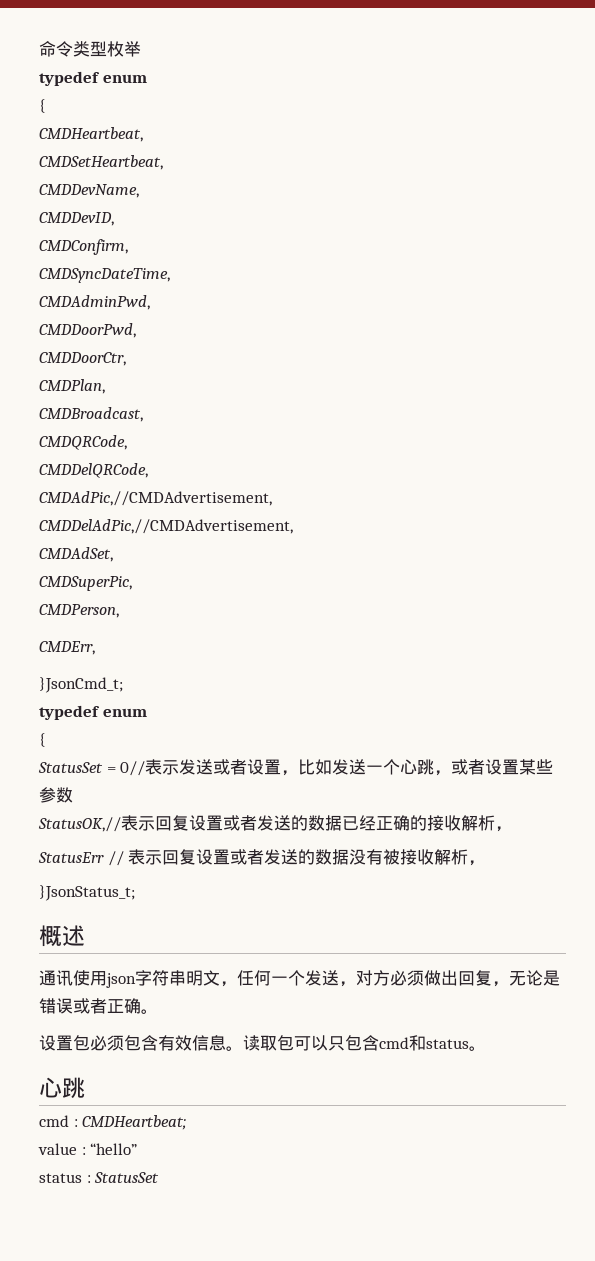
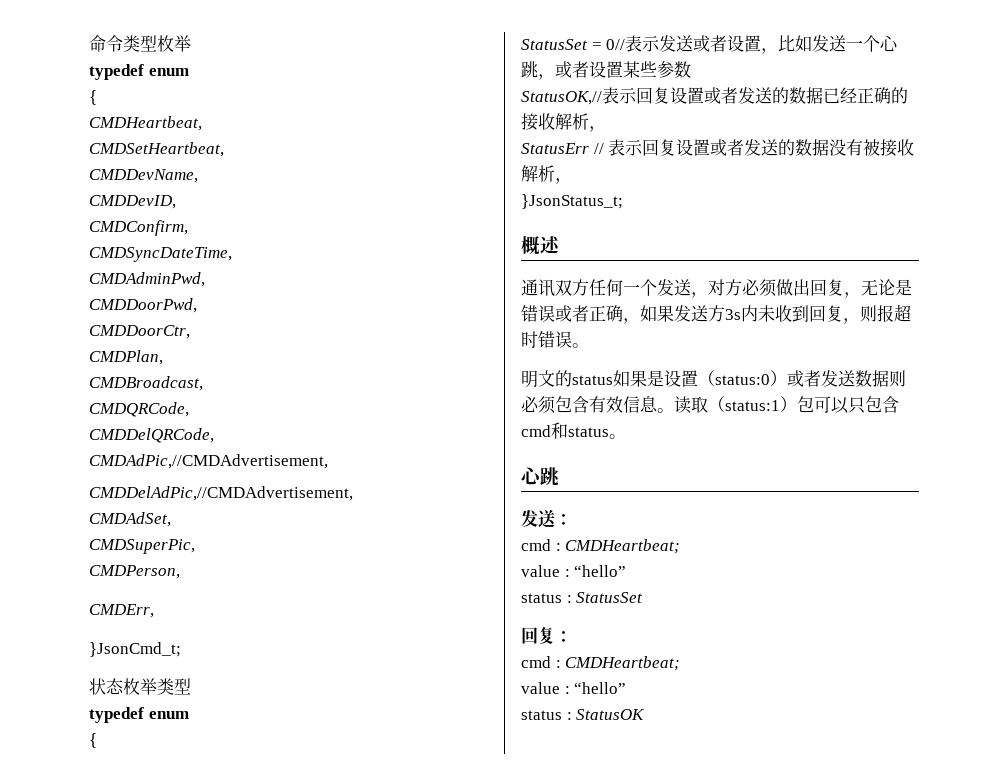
(123, 685) none -> [89,678,191,695] // 状态枚举类型
[73,970,237,988] 使用json字符串明文， -> [555,279,589,296] 双方
[141,1009,158,1014] [39,1035,90,1051] 。 // 设置包 -> [623,304,911,324] [521,331,589,348] [521,370,906,388] ，如果发送方3s内未收到回复，则报超时错误。 // 明文的status如果是设置（status:0）或者发送数据则
(277, 1043) none -> [708,396,797,412] （status:1）
(85, 1088) none -> [521,510,572,528] // 发送：
(160, 1177) none -> [521,626,572,644] [521,656,681,671] [521,682,627,694] [521,709,646,720] // 回复： // cmd : CMDHeartbeat; // value : “hello” // status : StatusOK

